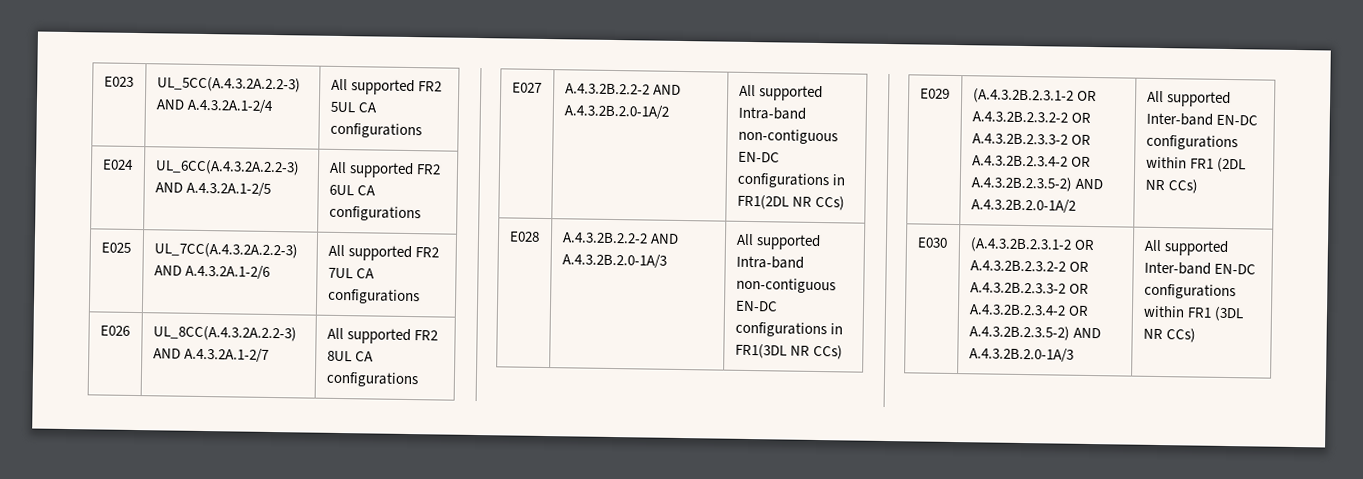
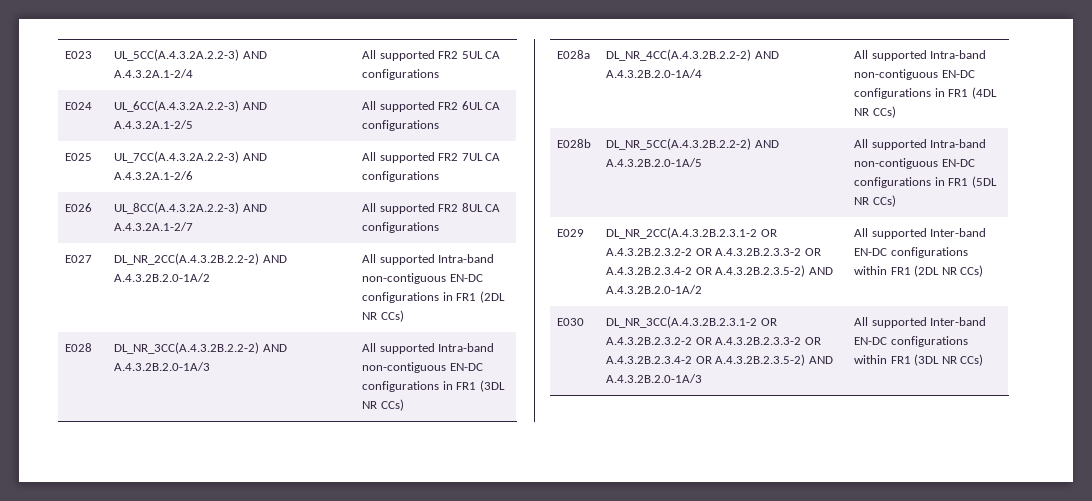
[564,83,650,95] A.4.3.2B.2.2-2 -> [114,253,260,265] DL_NR_2CC(A.4.3.2B.2.2-2)
[736,194,789,210] FR1(2DL -> [456,291,505,303] FR1 (2DL
[561,232,648,244] A.4.3.2B.2.2-2 -> [114,342,260,354] DL_NR_3CC(A.4.3.2B.2.2-2)
[734,343,787,359] FR1(3DL -> [456,380,505,392] [362,399,404,411] [557,50,591,59] [606,49,779,61] [606,69,703,78] [854,50,987,61] [854,69,975,80] [854,87,997,99] [854,106,896,118] [557,139,592,148] [606,138,779,150] [606,158,703,167] [854,139,987,150] [854,158,975,169] [854,176,997,188] FR1 (3DL NR CCs) // E028a | DL_NR_4CC(A.4.3.2B.2.2-2) AND A.4.3.2B.2.0-1A/4 | All supported Intra-band non-contiguous EN-DC configurations in FR1 (4DL NR CCs) // E028b | DL_NR_5CC(A.4.3.2B.2.2-2) AND A.4.3.2B.2.0-1A/5 | All supported Intra-band non-contiguous EN-DC configurations in FR1 (5DL
[972,88,1074,104] (A.4.3.2B.2.3.1-2 -> [606,227,758,239] DL_NR_2CC(A.4.3.2B.2.3.1-2
[969,237,1072,253] (A.4.3.2B.2.3.1-2 -> [606,316,758,328] DL_NR_3CC(A.4.3.2B.2.3.1-2

